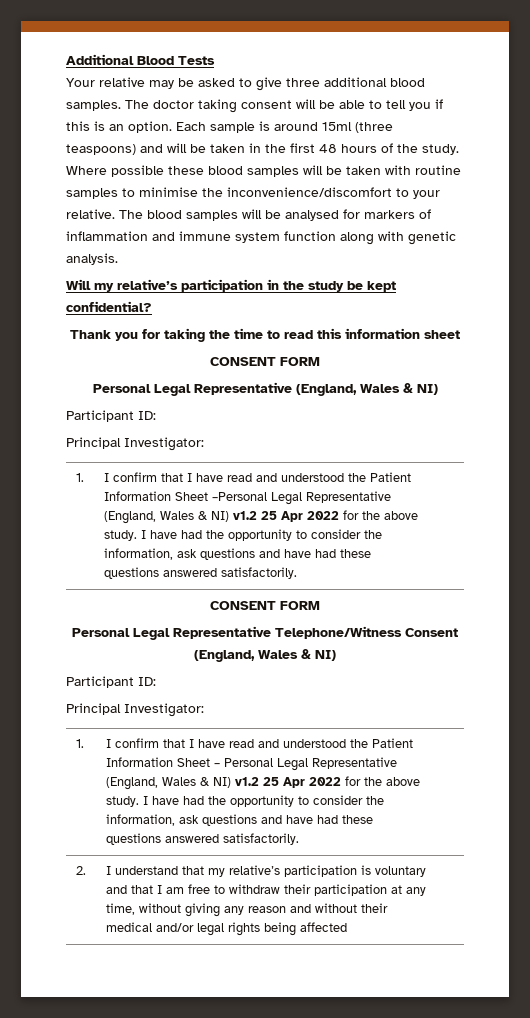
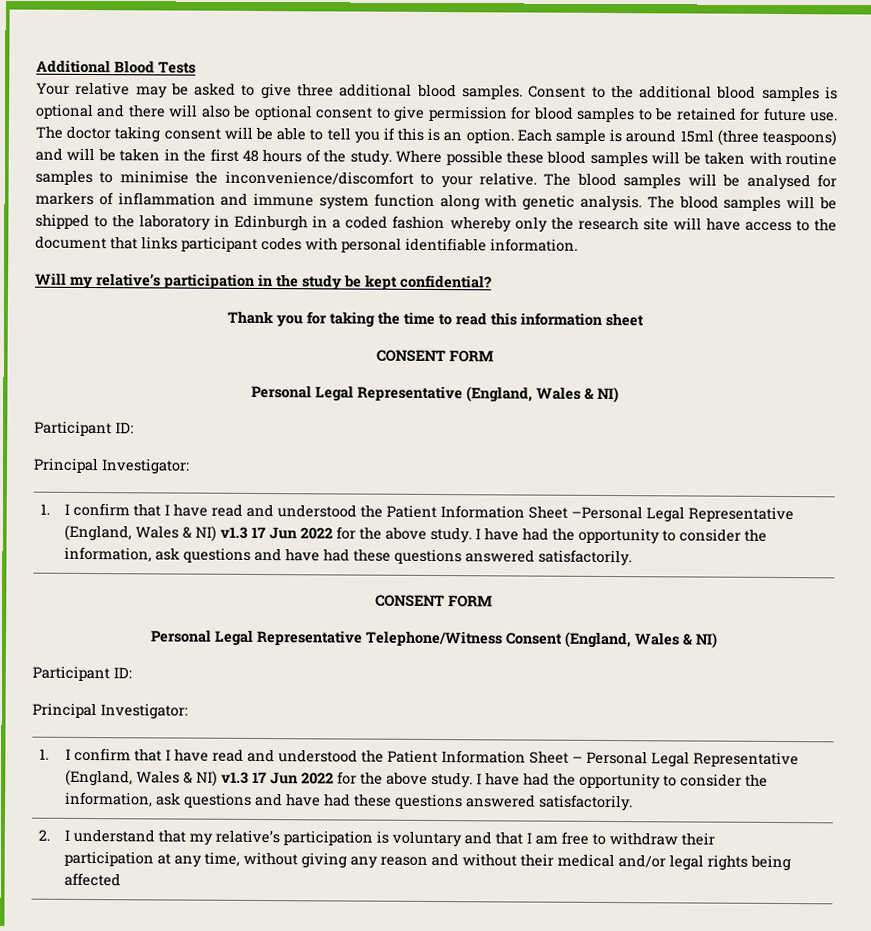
(121, 105) none -> [528,84,838,102] [35,103,839,123] Consent to the additional blood samples is optional and there will also be optional consent to give permission for blood samples to be retained for future use.
(118, 259) none -> [646,195,837,211] [35,213,838,233] [35,235,578,253] The blood samples will be shipped to the laboratory in Edinburgh in a coded fashion whereby only the research site will have access to the document that links participant codes with personal identifiable information.
[232,511,303,522] v1.2 25 Apr -> [220,526,298,540] v1.3 17 Jun
[234,777,305,788] v1.2 25 Apr -> [221,771,299,785] v1.3 17 Jun

